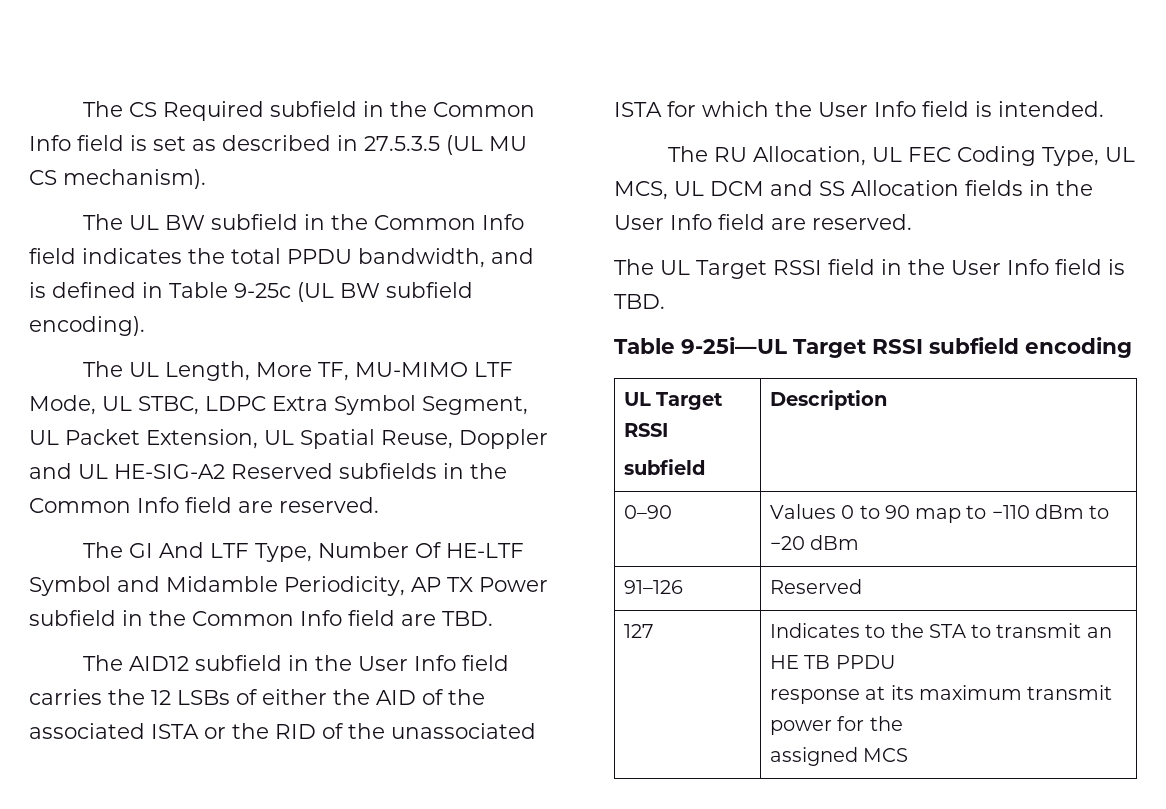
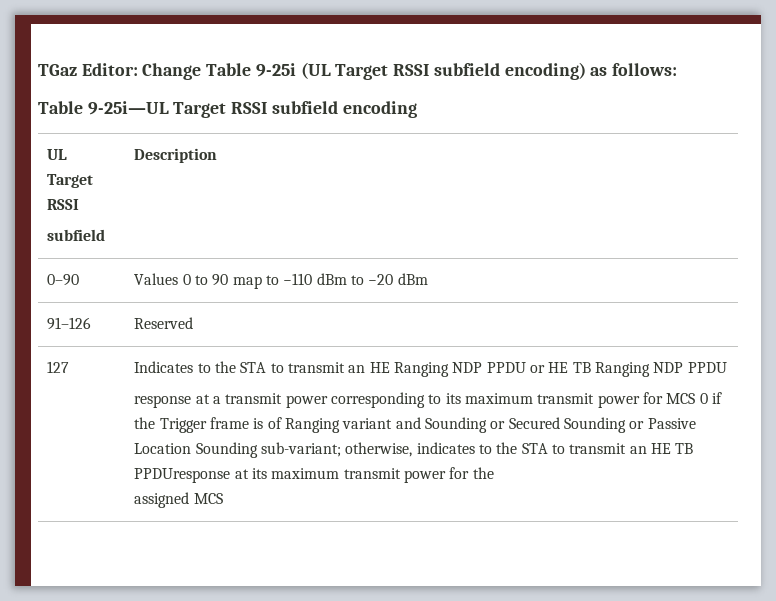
[82,101,535,121] [29,135,527,155] [29,169,206,189] [82,214,524,230] [29,248,534,268] [29,282,473,302] [29,316,145,336] [82,361,513,381] [29,395,528,415] [29,429,548,449] [29,463,507,479] [29,497,379,513] [82,542,524,562] [29,576,548,596] [29,610,493,626] [82,655,509,671] [29,689,485,705] [29,723,536,739] [614,101,1104,117] [667,146,1135,166] [614,180,1093,200] [614,214,912,230] [614,259,1125,279] [614,294,665,309] The CS Required subfield in the Common Info field is set as described in 27.5.3.5 (UL MU CS mechanism). // The UL BW subfield in the Common Info field indicates the total PPDU bandwidth, and is defined in Table 9-25c (UL BW subfield encoding). // The UL Length, More TF, MU-MIMO LTF Mode, UL STBC, LDPC Extra Symbol Segment, UL Packet Extension, UL Spatial Reuse, Doppler and UL HE-SIG-A2 Reserved subfields in the Common Info field are reserved. // The GI And LTF Type, Number Of HE-LTF Symbol and Midamble Periodicity, AP TX Power subfield in the Common Info field are TBD. // The AID12 subfield in the User Info field carries the 12 LSBs of either the AID of the associated ISTA or the RID of the unassociated ISTA for which the User Info field is intended. // The RU Allocation, UL FEC Coding Type, UL MCS, UL DCM and SS Allocation fields in the User Info field are reserved. // The UL Target RSSI field in the User Info field is TBD. -> [38,62,677,80] TGaz Editor: Change Table 9-25i (UL Target RSSI subfield encoding) as follows:
[804,655,895,669] [770,689,861,704] TB PPDU // response -> [394,362,727,377] [134,392,722,408] [134,417,696,433] [134,442,694,458] [134,468,231,483] Ranging NDP PPDU or HE TB Ranging NDP PPDU // response at a transmit power corresponding to its maximum transmit power for MCS 0 if the Trigger frame is of Ranging variant and Sounding or Secured Sounding or Passive Location Sounding sub-variant; otherwise, indicates to the STA to transmit an HE TB PPDUresponse

